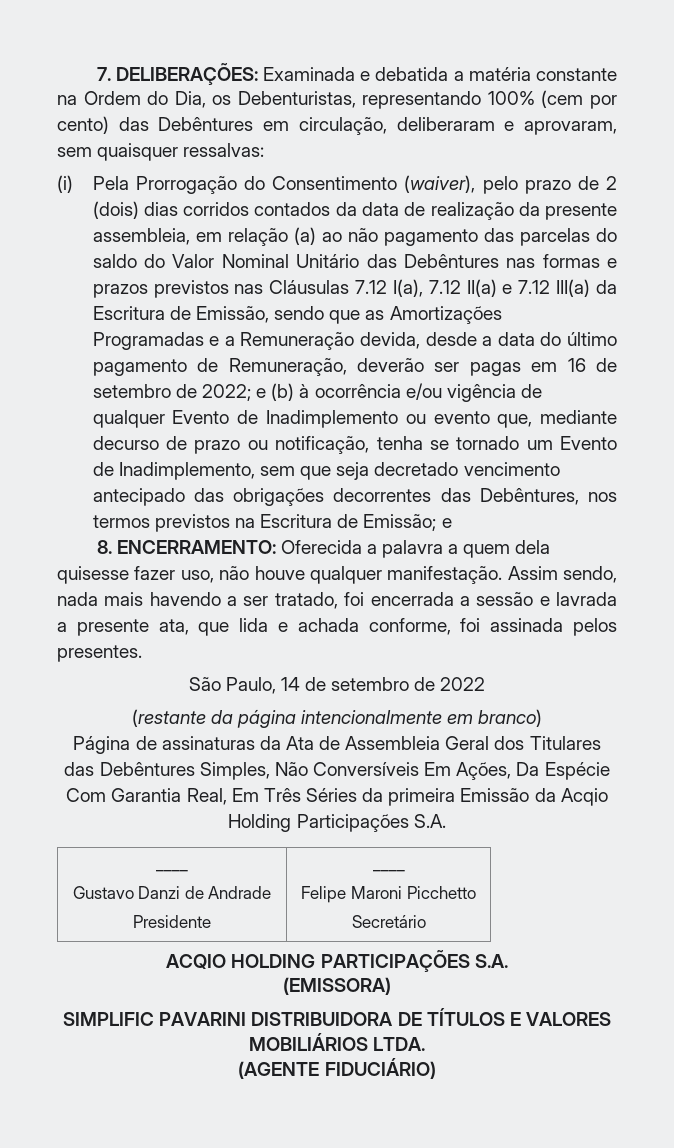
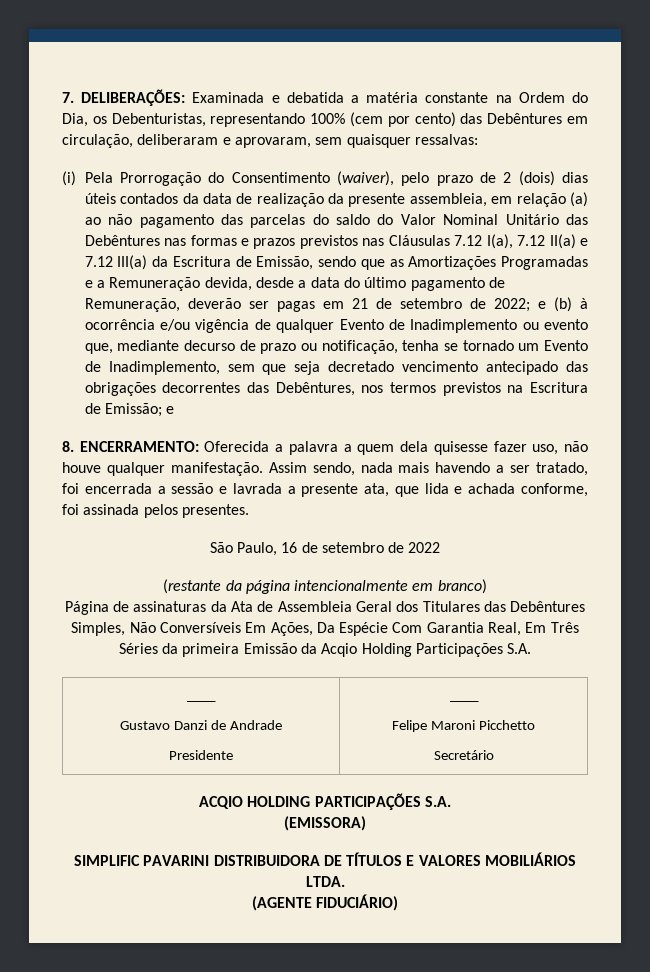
[183,202,250,216] corridos -> [84,193,116,204] úteis
[567,358,586,372] 16 -> [351,298,368,309] 21
[280,677,300,691] 14 -> [281,542,298,553] 16

